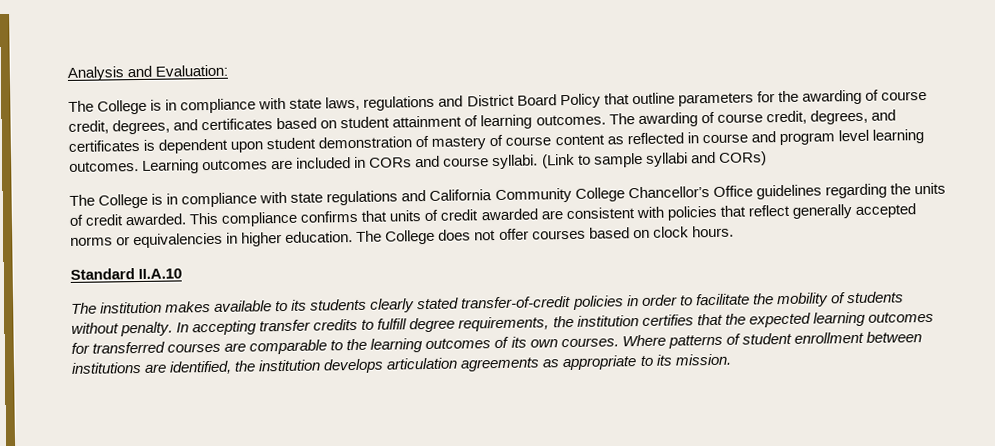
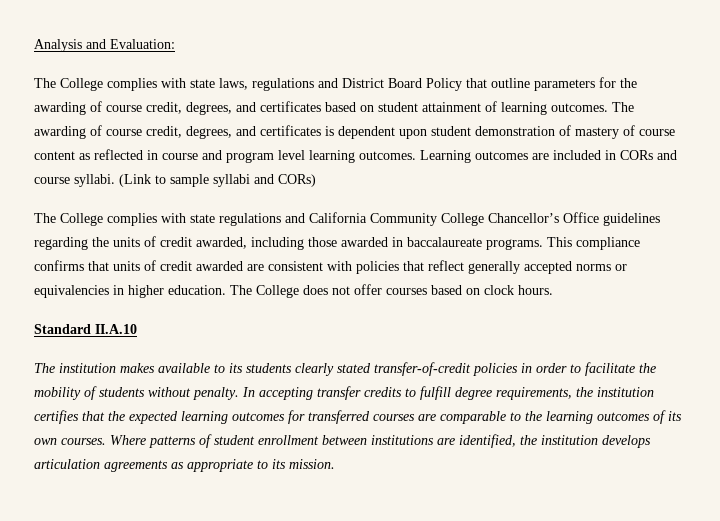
[150,98,257,114] is in compliance -> [107,78,157,91] complies
[151,192,258,208] is in compliance -> [107,213,157,226] complies
[125,213,187,226] awarded. -> [196,237,543,250] awarded, including those awarded in baccalaureate programs.

